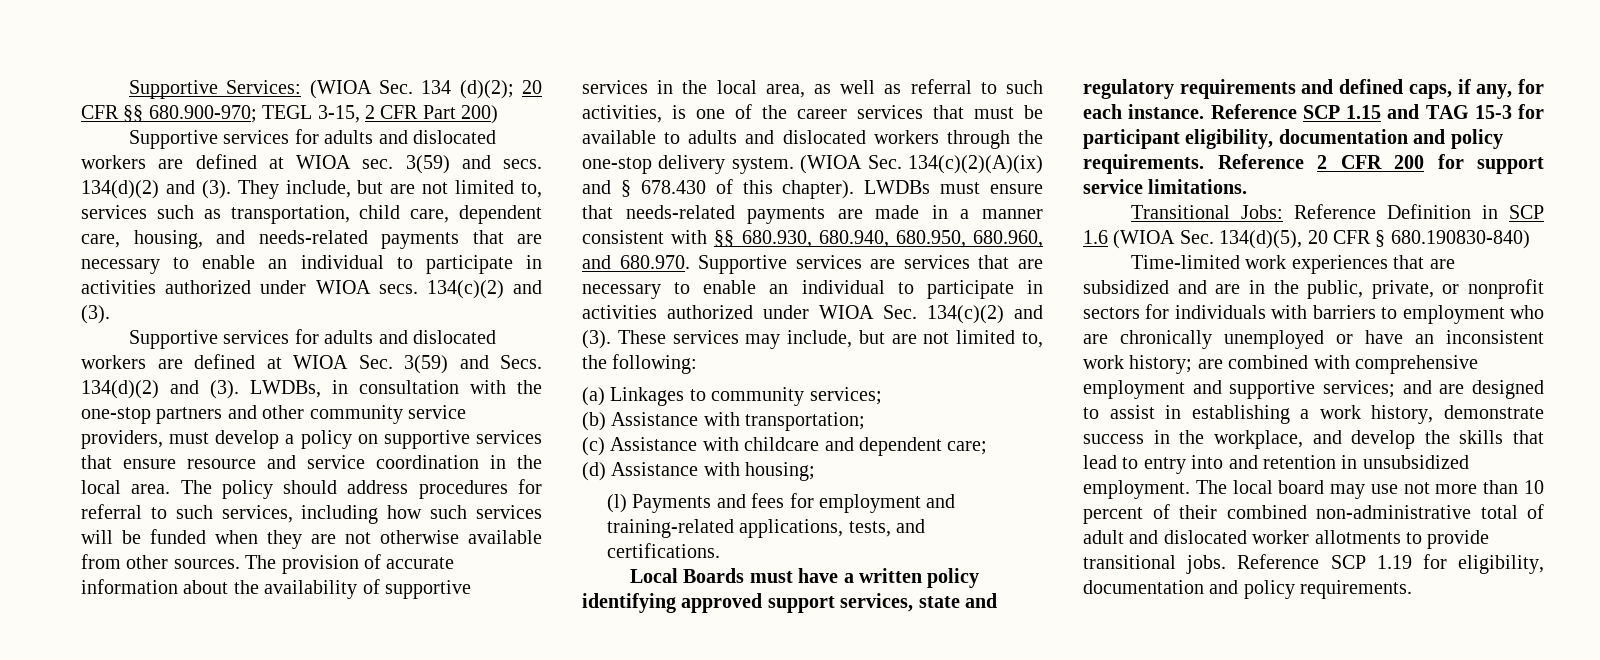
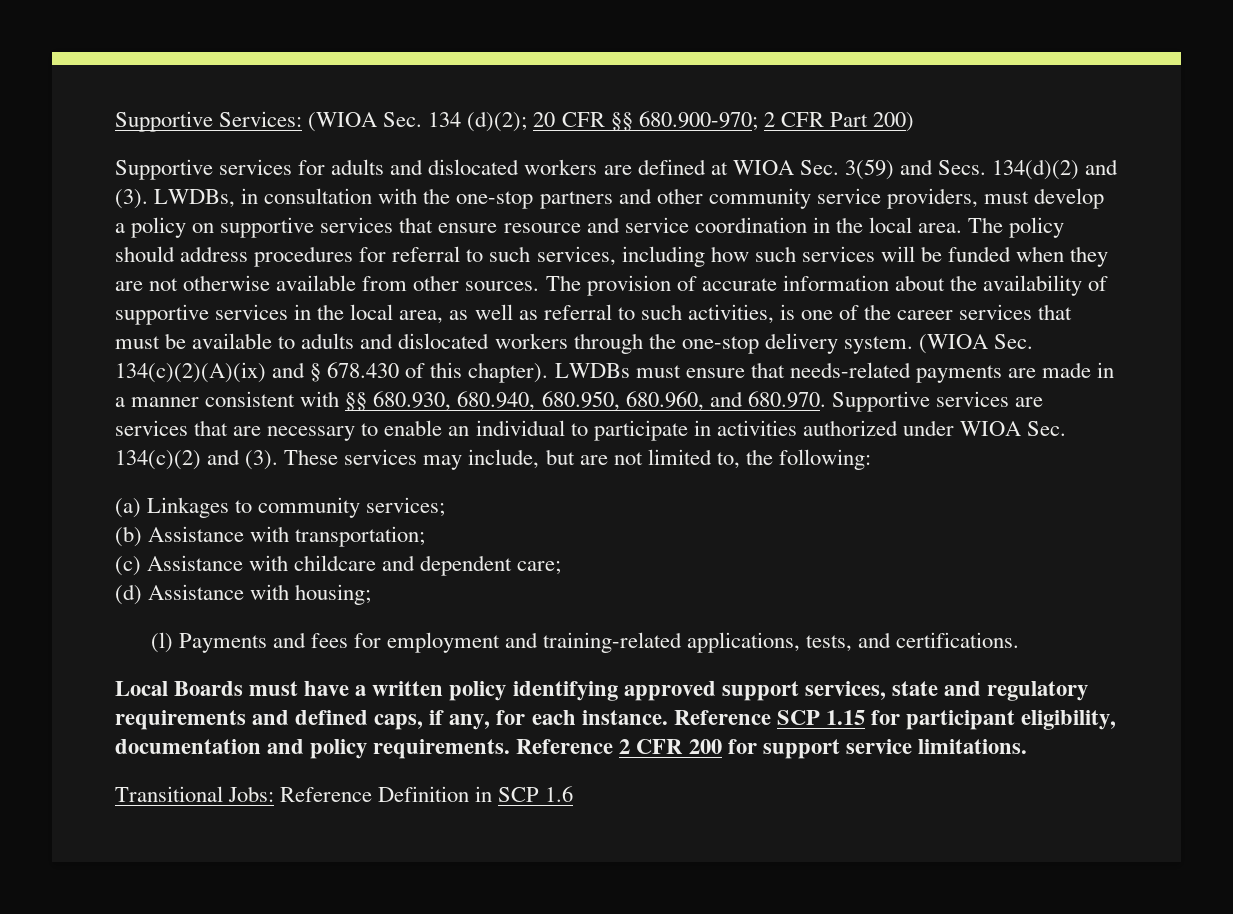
[262,105,360,123] TEGL 3-15, -> (758, 121) none
[129,129,497,149] [81,154,542,174] [81,180,543,199] [81,205,542,224] [81,230,542,249] [81,255,542,274] [81,280,543,299] [81,305,110,324] // Supportive services for adults and dislocated workers are defined at WIOA sec. 3(59) and secs. 134(d)(2) and (3). They include, but are not limited to, services such as transportation, child care, dependent care, housing, and needs-related payments that are necessary to enable an individual to participate in activities authorized under WIOA secs. 134(c)(2) and (3). -> (914, 122) none
[1387,104,1512,119] and TAG 15-3 -> (865, 717) none
[1113,230,1530,249] [1131,255,1455,274] [1083,279,1544,299] [1083,304,1544,324] [1083,330,1544,349] [1083,355,1478,374] [1083,380,1544,399] [1083,405,1544,424] [1083,430,1544,449] [1083,455,1469,474] [1083,480,1544,499] [1083,504,1544,524] [1083,530,1490,549] [1083,554,1544,574] [1083,580,1413,599] (WIOA Sec. 134(d)(5), 20 CFR § 680.190830-840) // Time-limited work experiences that are subsidized and are in the public, private, or nonprofit sectors for individuals with barriers to employment who are chronically unemployed or have an inconsistent work history; are combined with comprehensive employment and supportive services; and are designed to assist in establishing a work history, demonstrate success in the workplace, and develop the skills that lead to entry into and retention in unsubsidized employment. The local board may use not more than 10 percent of their combined non-administrative total of adult and dislocated worker allotments to provide transitional jobs. Reference SCP 1.19 for eligibility, documentation and policy requirements. -> (574, 794) none

